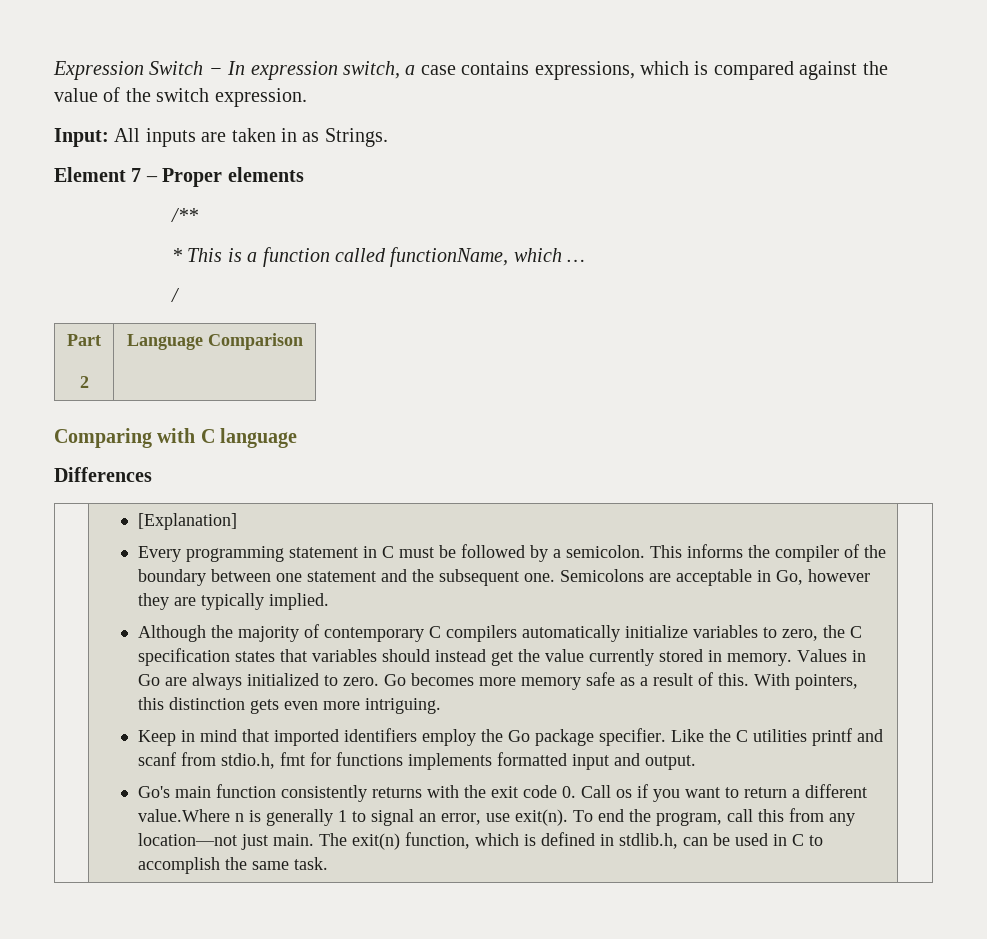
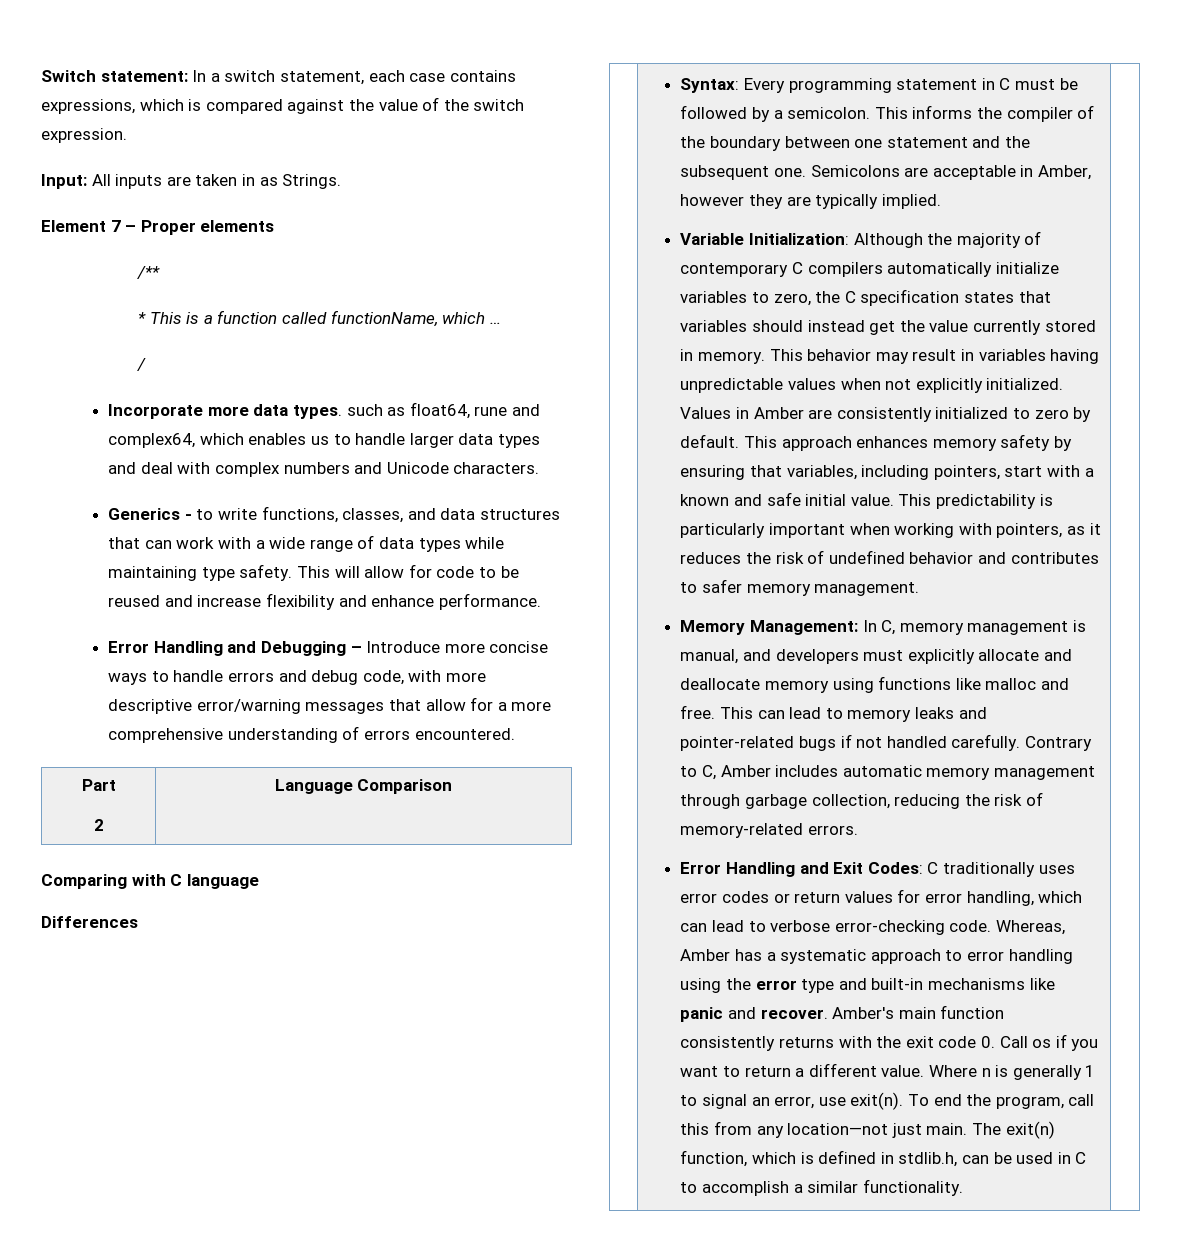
[53,61,416,80] Expression Switch − In expression switch, a -> [41,70,405,85] Switch statement: In a switch statement, each
(180, 295) none -> [108,402,540,419] [108,433,540,448] [108,462,540,477] [108,506,560,523] [108,535,505,552] [108,564,519,581] [108,593,541,610] [108,641,549,656] [108,670,486,685] [108,697,552,714] [108,726,515,743] // Incorporate more data types. such as float64, rune and complex64, which enables us to handle larger data types and deal with complex numbers and Unicode characters. // Generics - to write functions, classes, and data structures that can work with a wide range of data types while maintaining type safety. This will allow for code to be reused and increase flexibility and enhance performance. // Error Handling and Debugging – Introduce more concise ways to handle errors and debug code, with more descriptive error/warning messages that allow for a more comprehensive understanding of errors encountered.
[137,513,237,530] [Explanation] // -> [680,78,740,93] Syntax:
[775,570,803,585] Go, -> [1037,165,1091,180] Amber,
(329, 601) none -> [680,233,849,245] Variable Initialization:
[796,649,866,662] [137,672,858,690] [137,697,441,714] [137,728,883,746] [137,752,696,770] [137,786,170,798] Values in Go are always initialized to zero. Go becomes more memory safe as a result of this. With pointers, this distinction gets even more intriguing. // Keep in mind that imported identifiers employ the Go package specifier. Like the C utilities printf and scanf from stdio.h, fmt for functions implements formatted input and output. // Go's -> [769,349,1100,364] [680,378,1064,393] [680,407,1092,422] [680,434,1072,451] [680,465,1094,480] [680,492,1053,509] [680,523,1101,538] [680,550,1099,564] [680,579,920,596] [680,620,1086,635] [680,649,1072,664] [680,676,1069,693] [680,705,987,722] [680,734,1092,751] [680,765,1095,780] [680,792,1043,809] [680,823,858,838] [680,862,1075,877] [680,889,1083,906] [680,920,1065,935] [680,949,1073,964] [680,978,1055,993] [680,1007,895,1022] This behavior may result in variables having unpredictable values when not explicitly initialized. Values in Amber are consistently initialized to zero by default. This approach enhances memory safety by ensuring that variables, including pointers, start with a known and safe initial value. This predictability is particularly important when working with pointers, as it reduces the risk of undefined behavior and contributes to safer memory management. // Memory Management: In C, memory management is manual, and developers must explicitly allocate and deallocate memory using functions like malloc and free. This can lead to memory leaks and pointer-related bugs if not handled carefully. Contrary to C, Amber includes automatic memory management through garbage collection, reducing the risk of memory-related errors. // Error Handling and Exit Codes: C traditionally uses error codes or return values for error handling, which can lead to verbose error-checking code. Whereas, Amber has a systematic approach to error handling using the error type and built-in mechanisms like panic and recover. Amber's
[137,809,230,822] value.Where -> [881,1065,977,1077] value. Where
[224,857,328,870] the same task. -> [793,1179,963,1196] a similar functionality.

